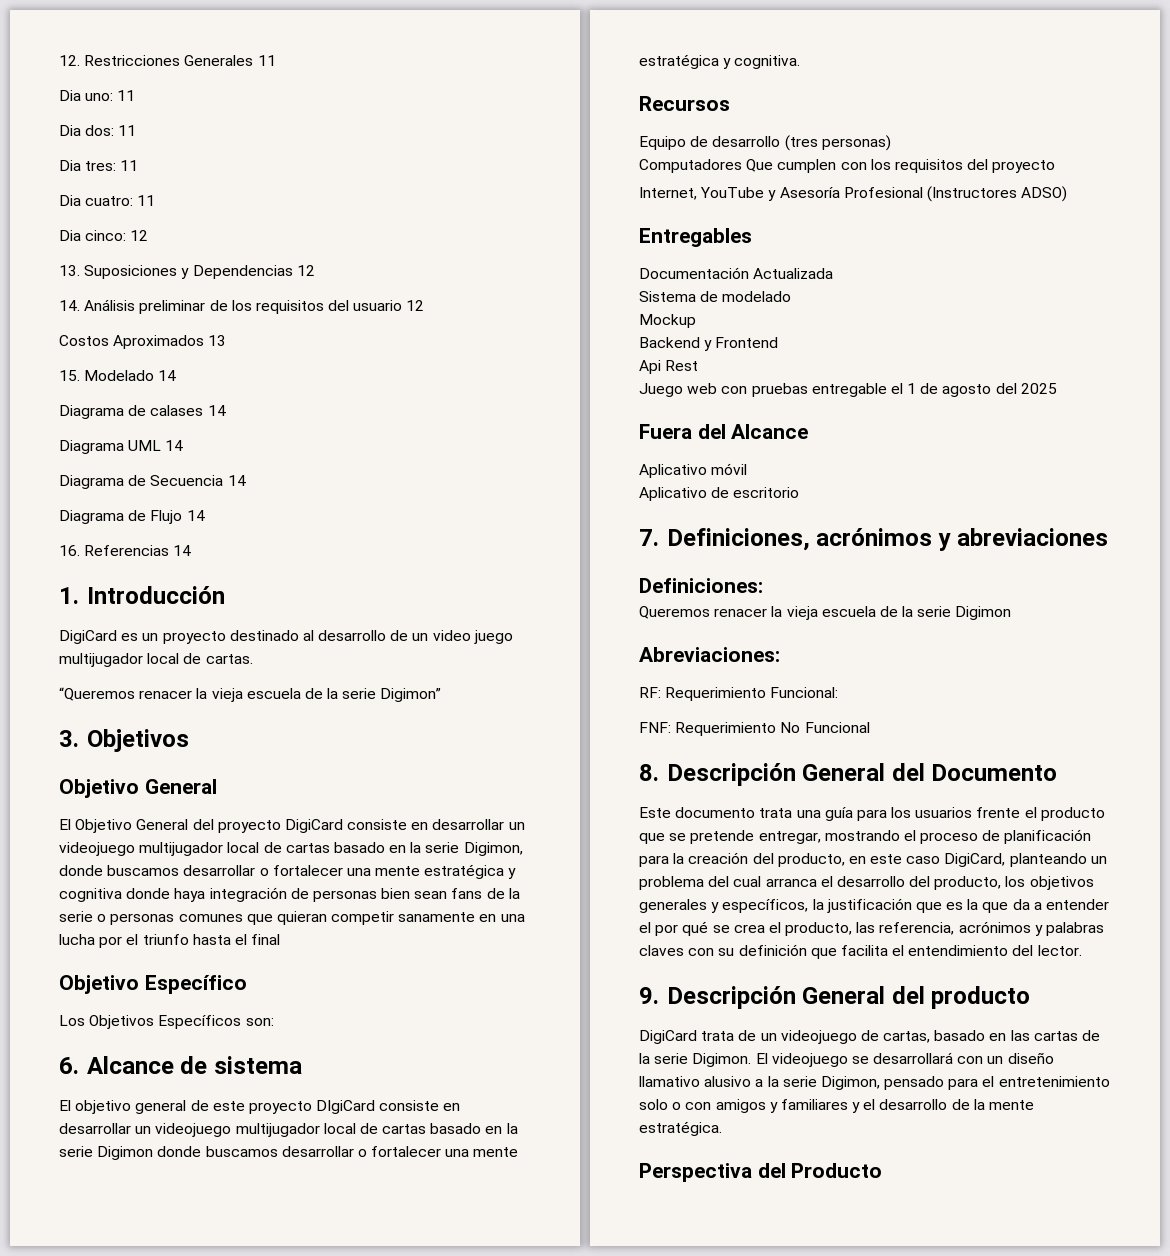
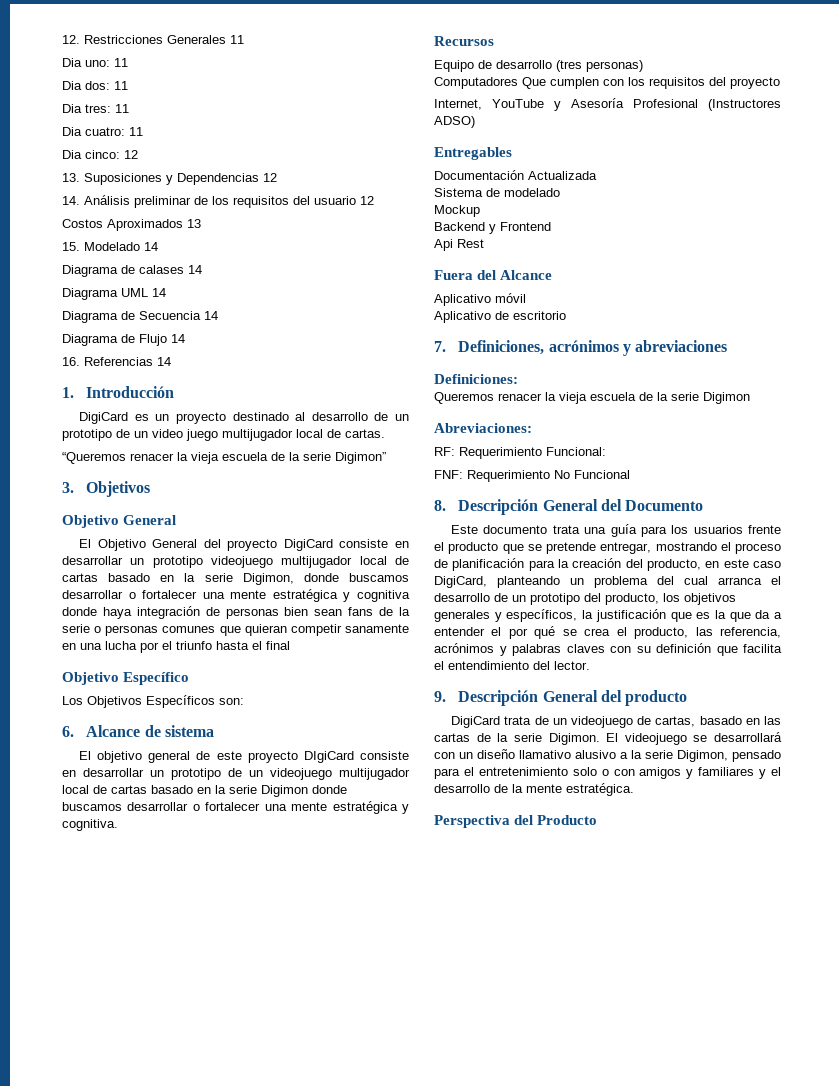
(429, 637) none -> [62,429,148,441] prototipo de un
(525, 826) none -> [152,556,203,568] prototipo
(152, 1130) none -> [171,768,263,780] prototipo de un
[639,383,1057,397] // Juego web con pruebas entregable el 1 de agosto del 2025 -> (484, 243) none
(905, 881) none -> [494,593,580,605] de un prototipo

